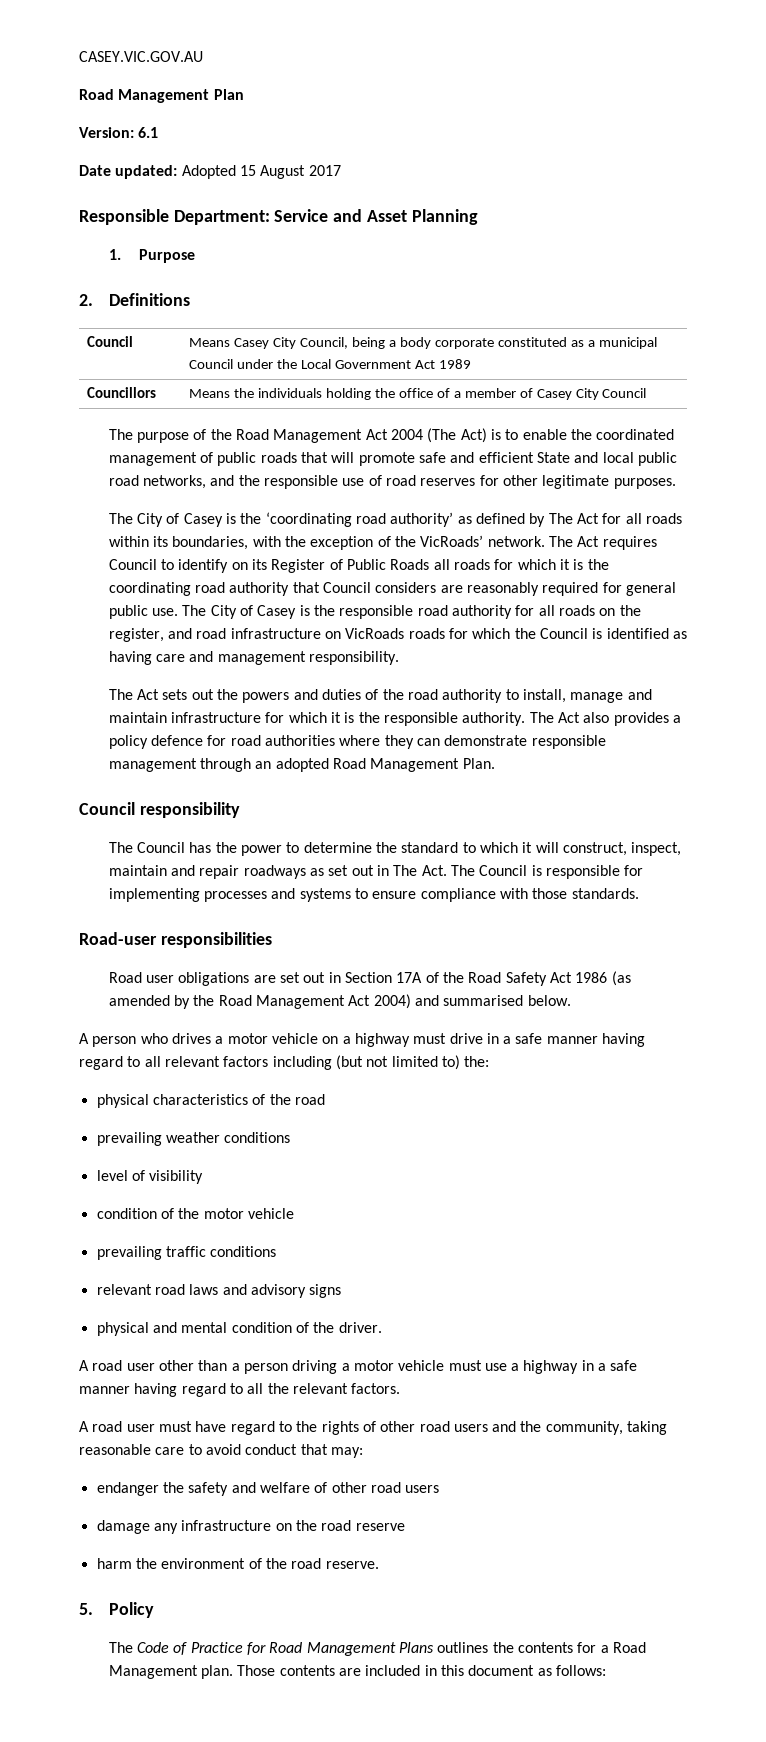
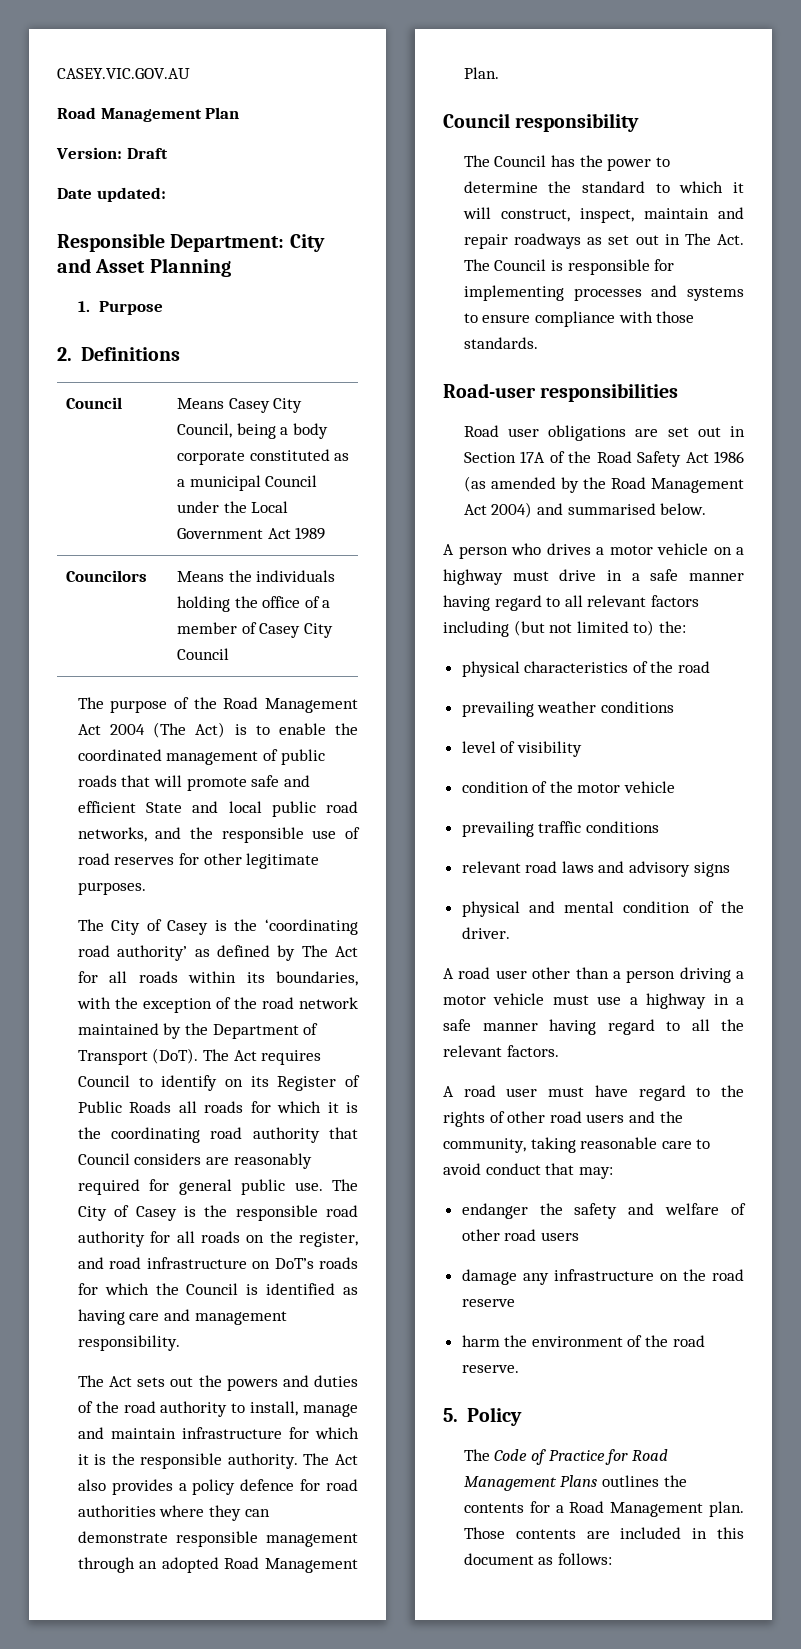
[138,127,159,138] 6.1 -> [126,148,168,159] Draft
[181,165,341,179] Adopted 15 August 2017 -> (166, 194) none
[274,209,329,222] Service -> [289,234,325,252] City
[86,387,156,398] Councillors -> [65,570,147,582] Councilors
[420,535,545,547] VicRoads’ network. -> [261,997,358,1009] [77,1023,319,1039] [77,1048,199,1065] road network maintained by the Department of Transport (DoT).
[345,628,405,639] VicRoads -> [274,1258,314,1269] DoT’s

